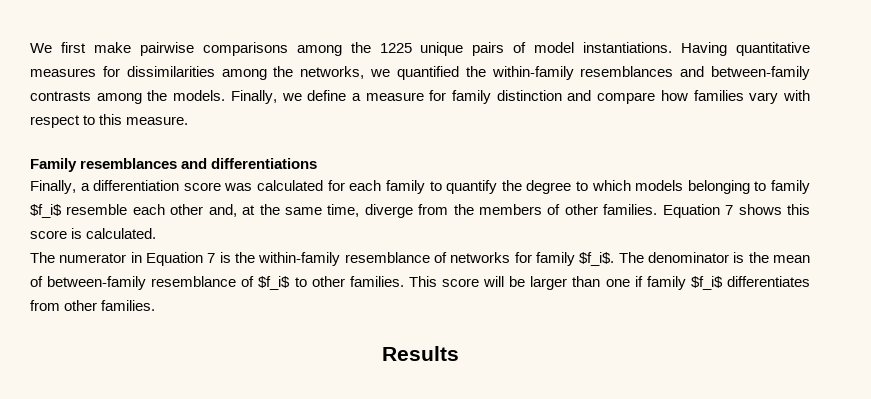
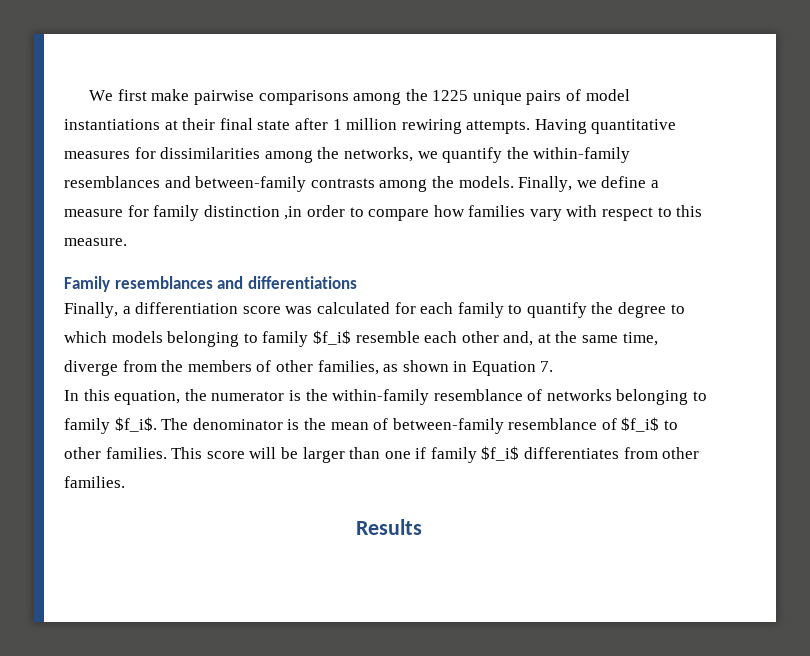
[583,42,673,53] instantiations. -> [64,118,531,134] instantiations at their final state after 1 million rewiring attempts.
[396,66,459,80] quantified -> [442,147,503,163] quantify
[567,90,592,101] and -> [284,205,364,220] ,in order to
[603,204,811,218] [30,228,157,239] [30,252,216,266] families. Equation 7 shows this score is calculated. // The numerator in Equation 7 -> [317,360,554,376] [64,389,285,405] families, as shown in Equation 7. // In this equation, the numerator
[514,252,532,263] for -> [616,389,708,405] belonging to

